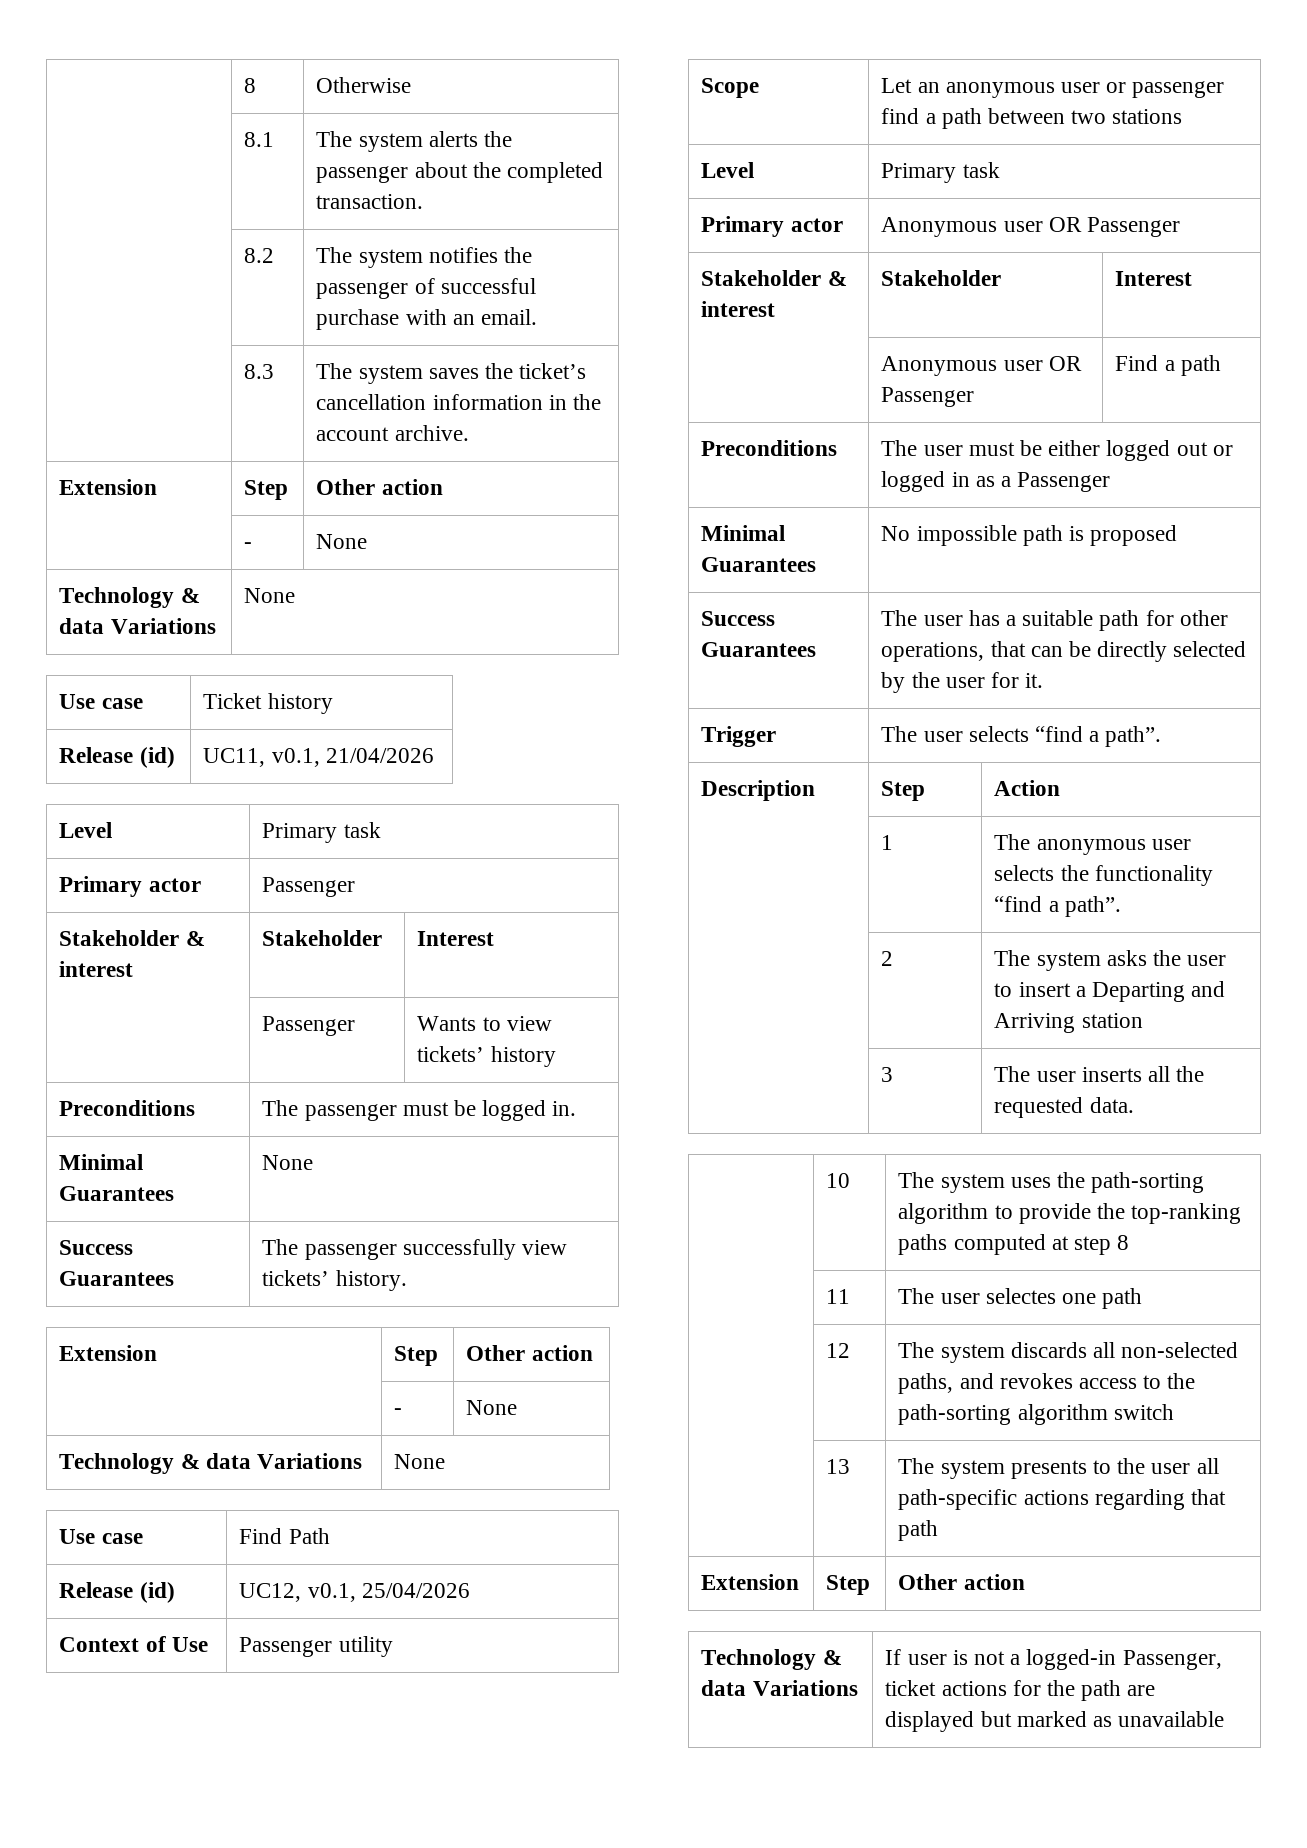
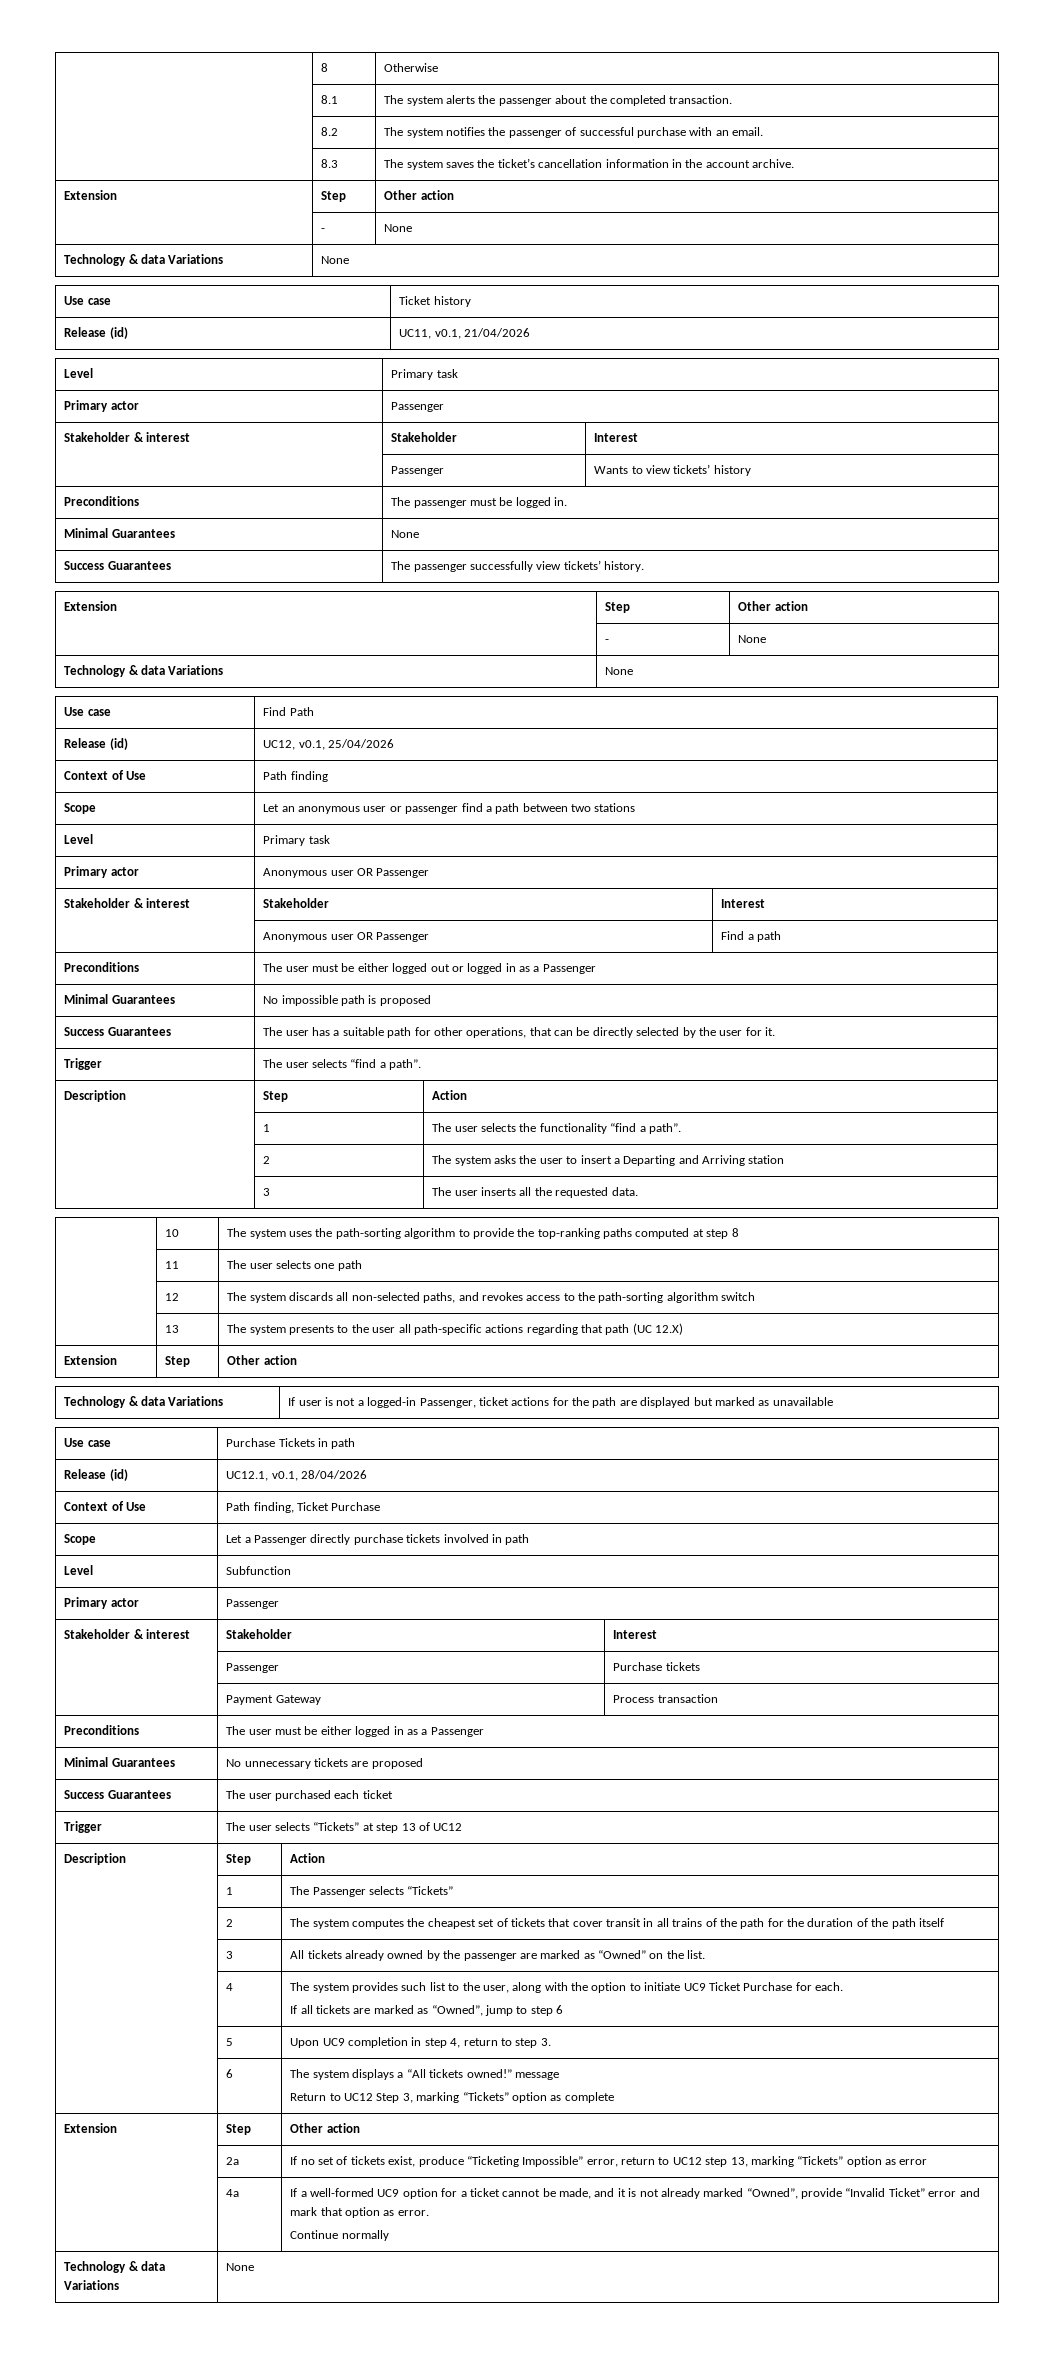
[239,1636,393,1657] Passenger utility -> [263,771,328,782] Path finding
[1036,839,1146,855] anonymous -> (452, 1127) none
[985,1288,1056,1304] selectes -> [276,1260,312,1269] selects
(939, 1530) none -> [632,1323,684,1335] (UC 12.X)
(1225, 1719) none -> [64,1438,111,1447] [226,1438,356,1449] [64,1469,128,1481] [226,1470,368,1481] [64,1501,147,1511] [226,1502,381,1513] [64,1534,97,1545] [226,1534,530,1545] [64,1565,94,1575] [226,1566,292,1575] [64,1597,139,1609] [226,1599,280,1609] [64,1629,191,1639] [226,1629,293,1639] [613,1630,658,1639] [226,1663,280,1673] [613,1662,700,1671] [226,1695,321,1705] [613,1694,718,1703] [64,1725,140,1735] [226,1726,484,1737] [64,1757,175,1767] [226,1758,423,1769] [64,1790,171,1799] [226,1790,393,1801] [64,1821,103,1833] [226,1822,463,1833] [64,1853,127,1865] [226,1854,252,1865] [290,1853,326,1863] [226,1887,234,1895] [290,1886,454,1897] [226,1919,234,1927] [290,1918,944,1929] [226,1951,234,1959] [290,1950,706,1961] [226,1983,234,1991] [290,1982,844,1993] [290,2005,564,2016] [226,2038,234,2046] [290,2037,551,2048] [226,2069,234,2078] [290,2069,559,2080] [290,2092,614,2103] [64,2123,118,2133] [226,2124,252,2135] [290,2123,360,2133] [226,2157,240,2165] [290,2156,928,2167] [226,2189,240,2197] [290,2188,980,2199] [290,2207,429,2218] [290,2230,389,2241] [64,2261,166,2273] [64,2280,120,2290] [226,2263,255,2271] // Use case | Purchase Tickets in path // Release (id) | UC12.1, v0.1, 28/04/2026 // Context of Use | Path finding, Ticket Purchase // Scope | Let a Passenger directly purchase tickets involved in path // Level | Subfunction // Primary actor | Passenger // Stakeholder & interest | Stakeholder | Interest // | Passenger | Purchase tickets // | Payment Gateway | Process transaction // Preconditions | The user must be either logged in as a Passenger // Minimal Guarantees | No unnecessary tickets are proposed // Success Guarantees | The user purchased each ticket // Trigger | The user selects “Tickets” at step 13 of UC12 // Description | Step | Action // | 1 | The Passenger selects “Tickets” // | 2 | The system computes the cheapest set of tickets that cover transit in all trains of the path for the duration of the path itself // | 3 | All tickets already owned by the passenger are marked as “Owned” on the list. // | 4 | The system provides such list to the user, along with the option to initiate UC9 Ticket Purchase for each. // If all tickets are marked as “Owned”, jump to step 6 // | 5 | Upon UC9 completion in step 4, return to step 3. // | 6 | The system displays a “All tickets owned!” message // Return to UC12 Step 3, marking “Tickets” option as complete // Extension | Step | Other action // | 2a | If no set of tickets exist, produce “Ticketing Impossible” error, return to UC12 step 13, marking “Tickets” option as error // | 4a | If a well-formed UC9 option for a ticket cannot be made, and it is not already marked “Owned”, provide “Invalid Ticket” error and mark that option as error. // Continue normally // Technology & data Variations | None

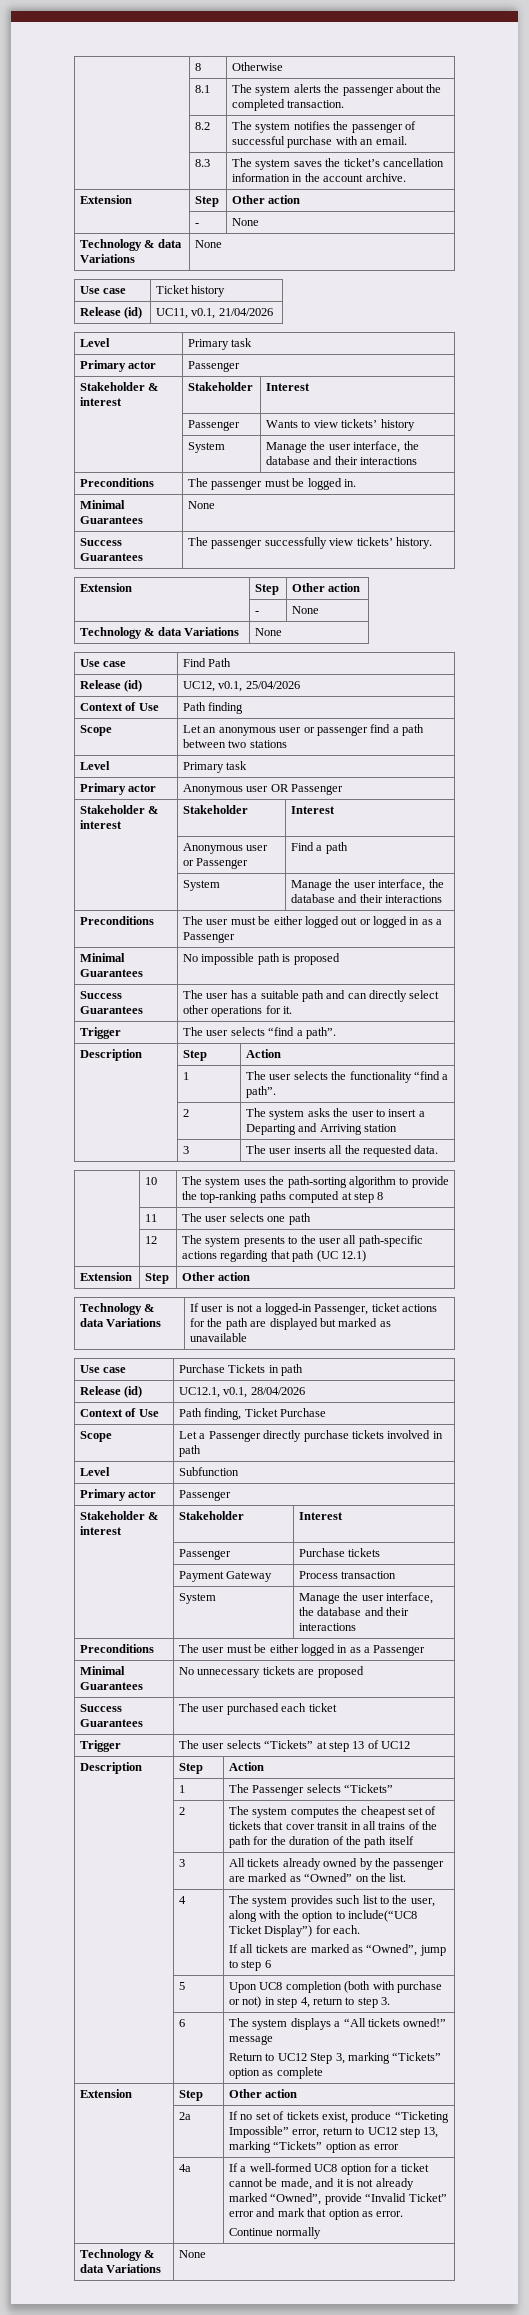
(751, 470) none -> [188,442,226,453] [266,441,419,453] [266,456,418,465] // | System | Manage the user interface, the database and their interactions
[357,932,374,940] OR -> [183,860,195,866] or
(782, 936) none -> [183,880,221,891] [291,879,444,891] [291,894,443,903] // | System | Manage the user interface, the database and their interactions
[414,1027,743,1038] for other operations, that can be directly selected by the user -> [326,990,440,1002] [183,1005,263,1017] and can directly select other operations
[227,1292,756,1303] [165,1325,180,1333] | The system discards all non-selected paths, and revokes access to the path-sorting algorithm switch // | 13 -> (158, 1240) none
[655,1323,684,1335] 12.X) -> [340,1250,366,1262] 12.1)
(718, 1698) none -> [179,1593,217,1604] [299,1592,434,1604] [299,1607,410,1616] [299,1623,357,1631] // | System | Manage the user interface, the database and their interactions
[644,1982,793,1991] initiate UC9 Ticket Purchase -> [347,1910,417,1922] [229,1925,313,1937] include(“UC8 Ticket Display”)
[322,2037,409,2048] UC9 completion -> [259,1981,442,1993] [229,1996,262,2008] UC8 completion (both with purchase or not)
[377,2189,400,2197] UC9 -> [314,2164,338,2172] UC8

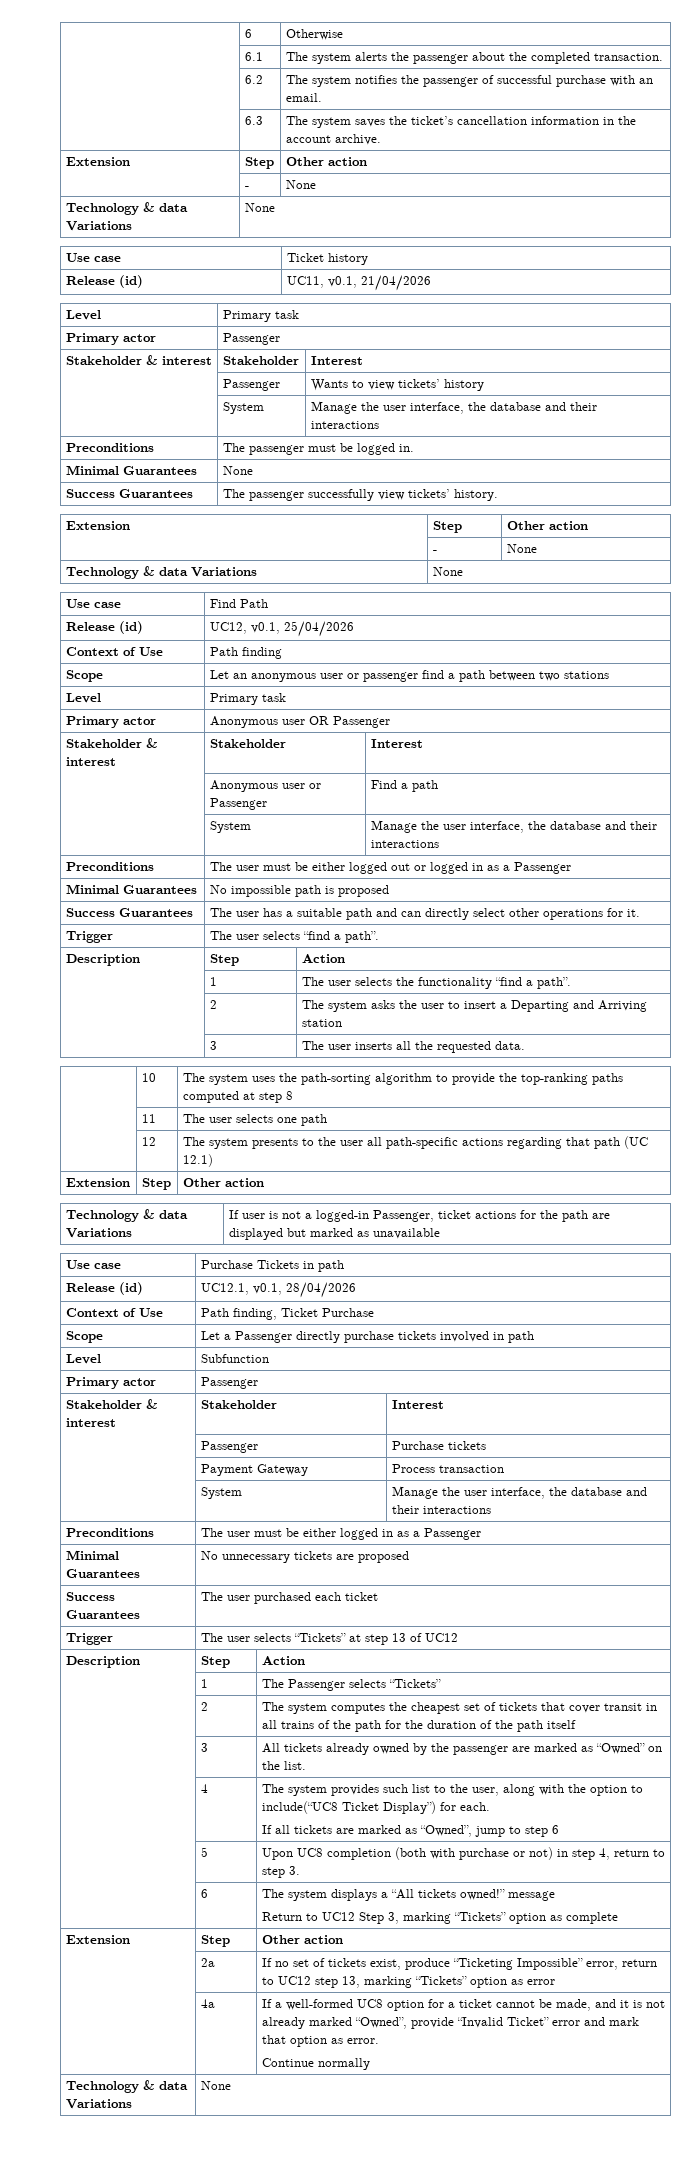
[195,63,202,71] | 8 -> [244,29,252,38] | 6
[195,85,211,93] 8.1 -> [244,52,263,61] 6.1
[195,122,211,130] 8.2 -> [244,75,263,84] 6.2
[195,159,211,167] 8.3 -> [244,116,263,125] 6.3

